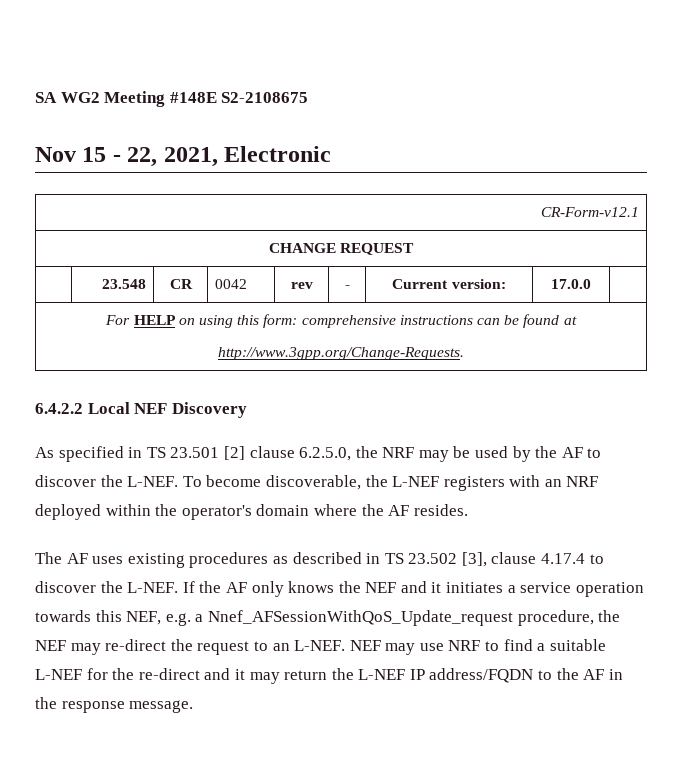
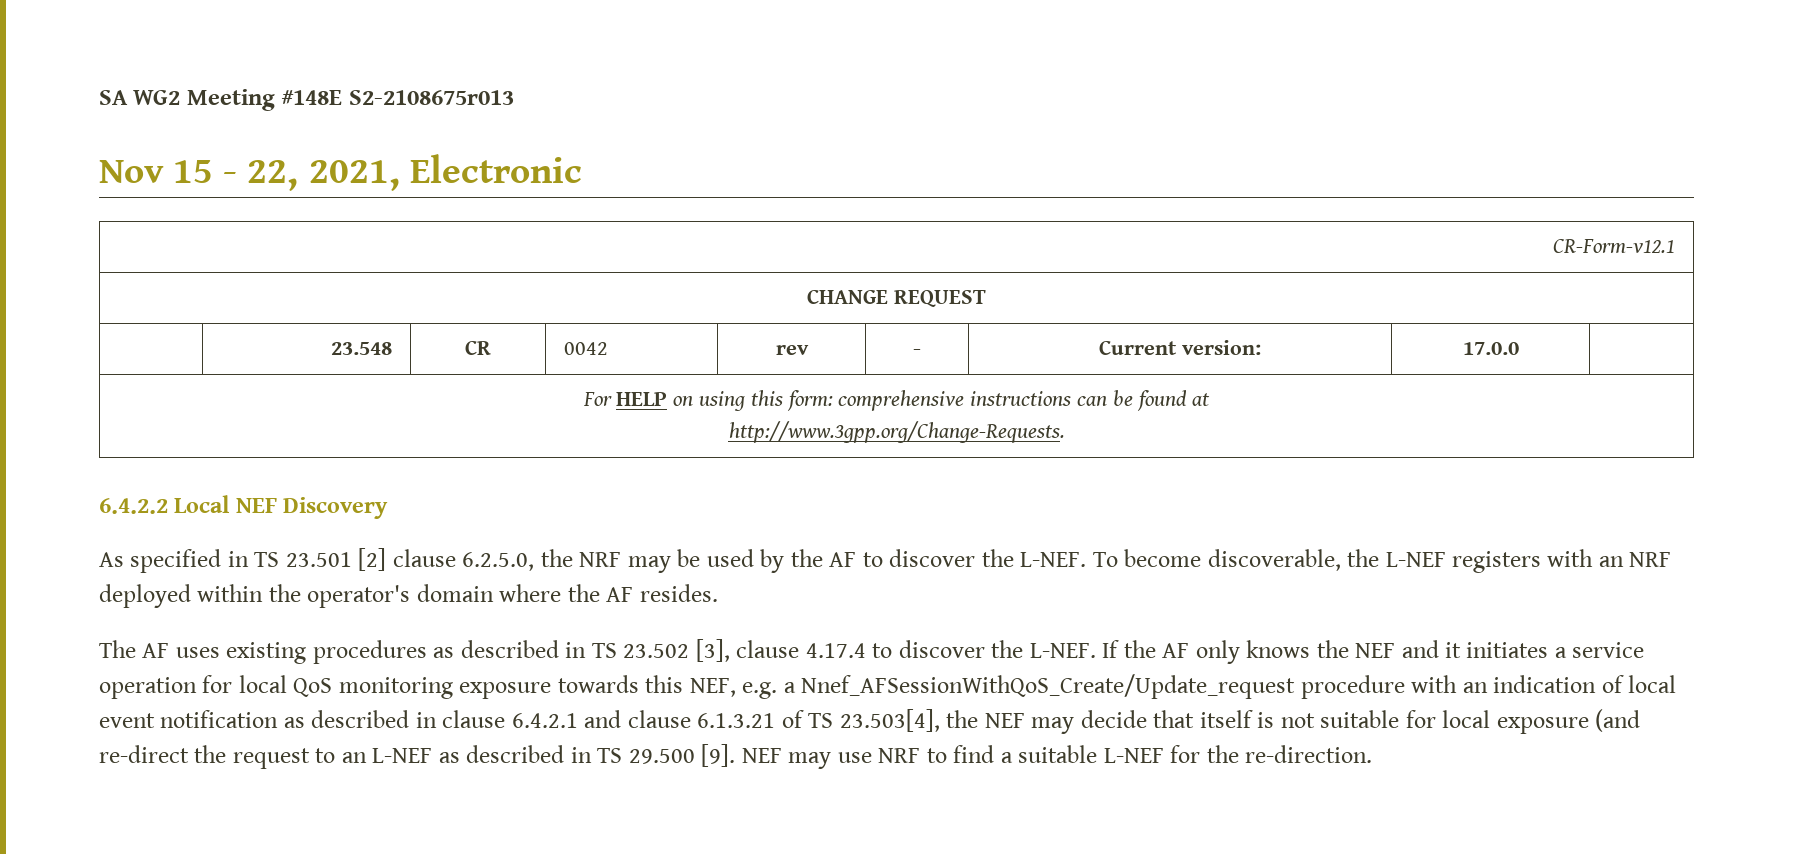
[221,92,309,103] S2-2108675 -> [348,90,514,105] S2-2108675r013
(644, 589) none -> [202,675,552,699] for local QoS monitoring exposure
[207,610,621,626] [35,640,101,655] Nnef_AFSessionWithQoS_Update_request procedure, the NEF may -> [801,674,1677,699] [99,709,1641,734] Nnef_AFSessionWithQoS_Create/Update_request procedure with an indication of local event notification as described in clause 6.4.2.1 and clause 6.1.3.21 of TS 23.503[4], the NEF may decide that itself is not suitable for local exposure (and
[294,640,346,651] L-NEF. -> [372,744,736,767] L-NEF as described in TS 29.500 [9].
[138,668,623,684] [35,697,194,713] re-direct and it may return the L-NEF IP address/FQDN to the AF in the response message. -> [1245,745,1373,763] re-direction.

